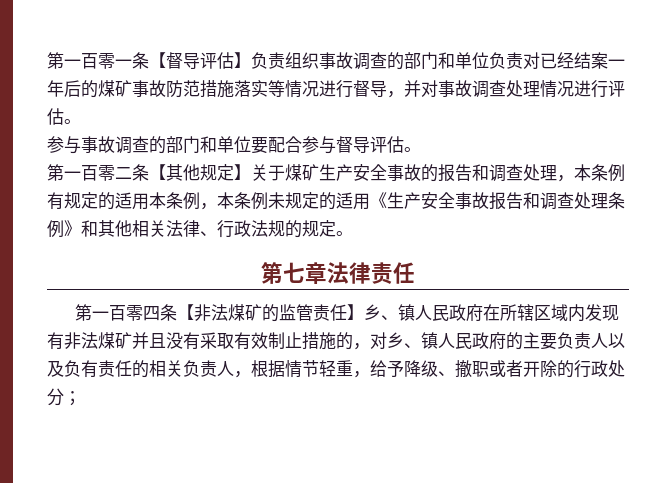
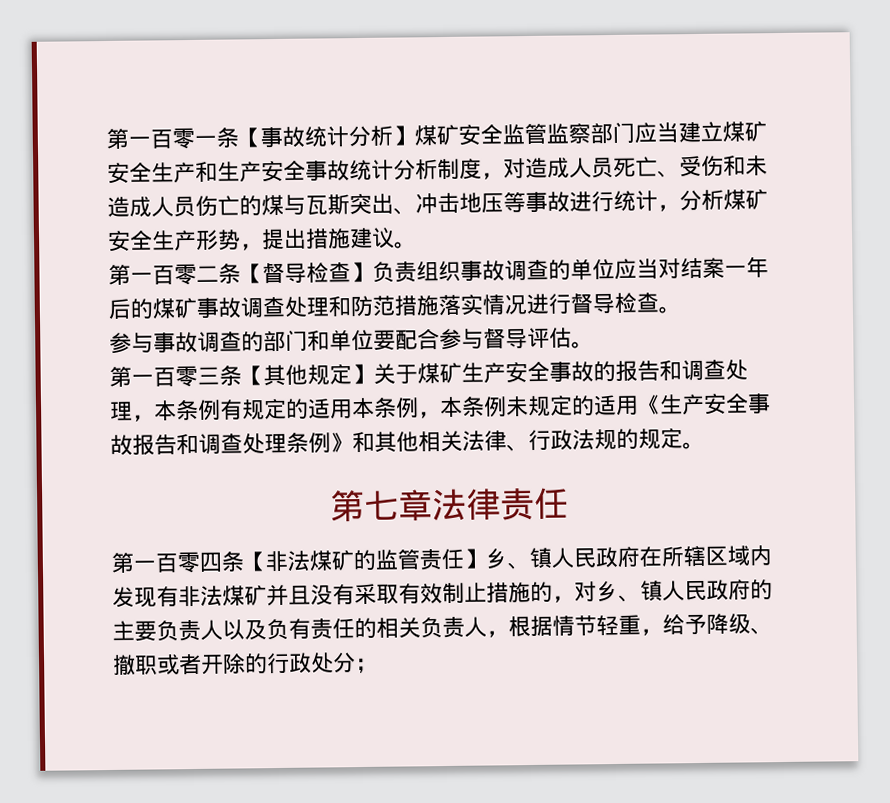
[166,52,234,69] 督导评估 -> [260,121,767,149] [107,155,768,184] [107,189,768,218] [107,227,417,252] [108,262,351,286] 事故统计分析】煤矿安全监管监察部门应当建立煤矿安全生产和生产安全事故统计分析制度，对造成人员死亡、受伤和未造成人员伤亡的煤与瓦斯突出、冲击地压等事故进行统计，分析煤矿安全生产形势，提出措施建议。 // 第一百零二条【督导检查
[404,52,574,69] 部门和单位负责对已经 -> [570,258,681,281] 单位应当对
(166, 88) none -> [240,296,351,318] 调查处理和
[268,80,285,97] 等 -> (483, 304) none
[387,80,625,98] [47,108,64,125] ，并对事故调查处理情况进行评估 -> [614,292,659,313] 检查
[115,167,132,179] 二 -> [197,366,220,385] 三

